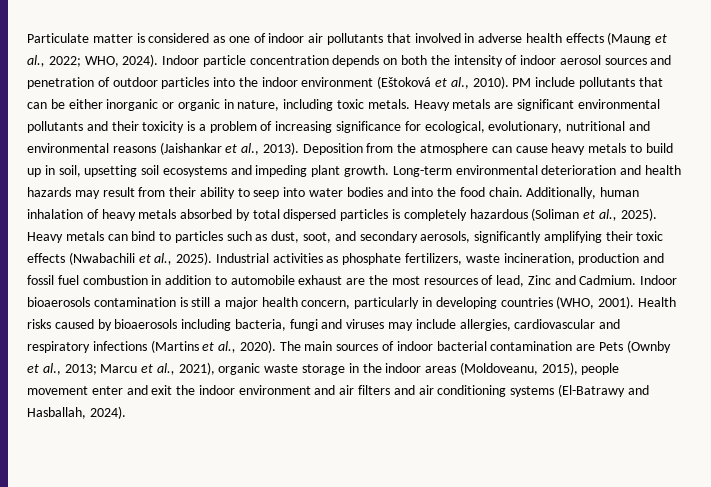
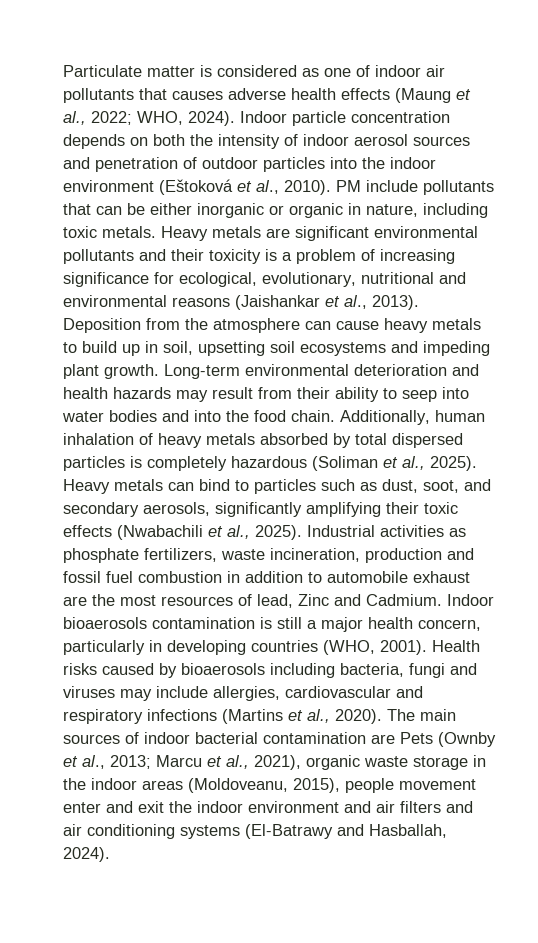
[414,33,475,43] involved in -> [172,91,223,100] causes

